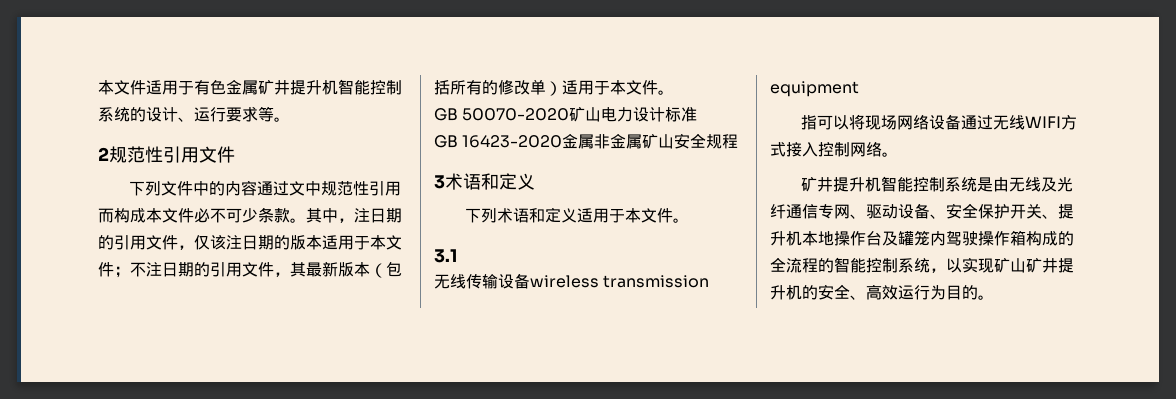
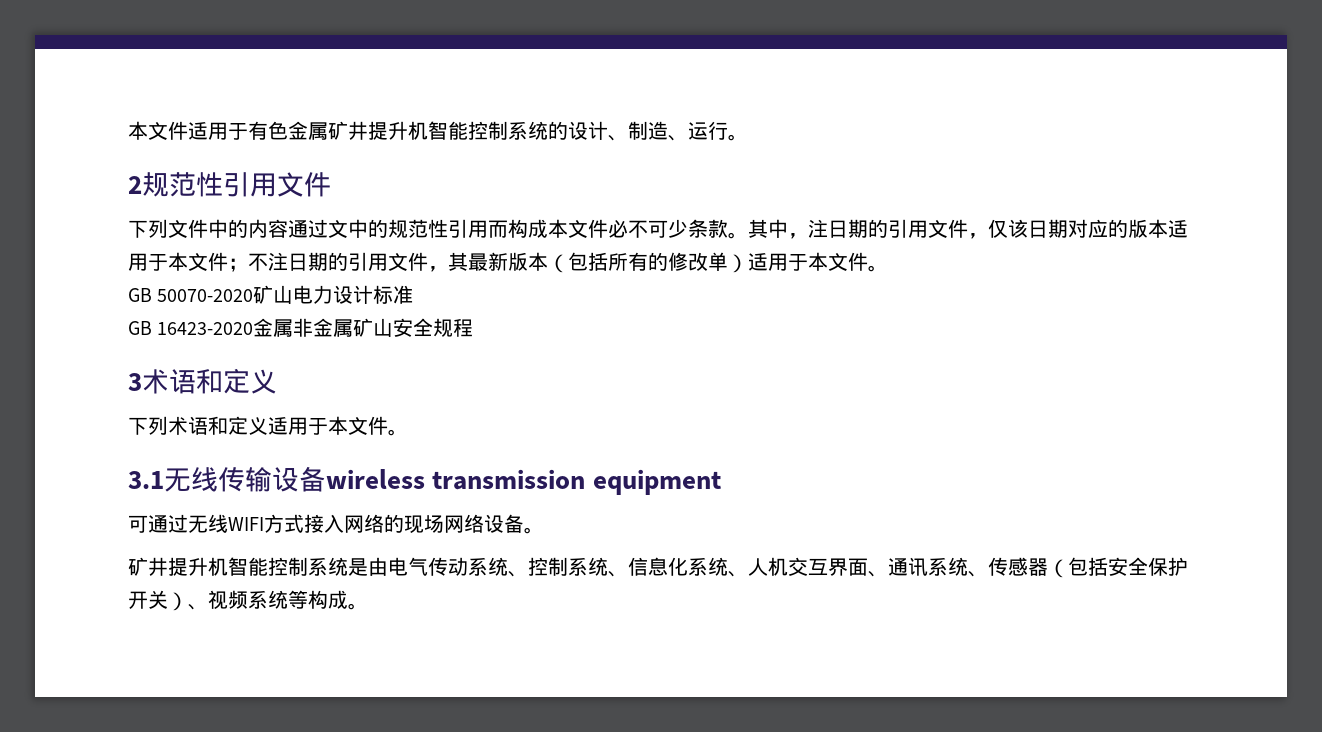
[194,106,274,122] 运行要求等 -> [628,121,728,141] 制造、运行
(322, 188) none -> [368,219,388,238] 的
[226,235,274,250] 注日期 -> [1028,219,1108,238] 日期对应
(457, 256) // -> (164, 480) none
[801,114,962,130] 指可以将现场网络设备 -> [128,515,148,533] 可
[818,142,882,157] 控制网络 -> [344,514,524,534] 网络的现场网络设备
[1009,177,1074,192] [770,203,1074,219] [770,230,1074,246] [770,257,1074,273] [770,284,978,300] 无线及光纤通信专网、驱动设备、安全保护开关、提升机本地操作台及罐笼内驾驶操作箱构成的全流程的智能控制系统，以实现矿山矿井提升机的安全、高效运行为目的 -> [388,557,1188,578] [128,590,348,611] 电气传动系统、控制系统、信息化系统、人机交互界面、通讯系统、传感器（包括安全保护开关）、视频系统等构成

